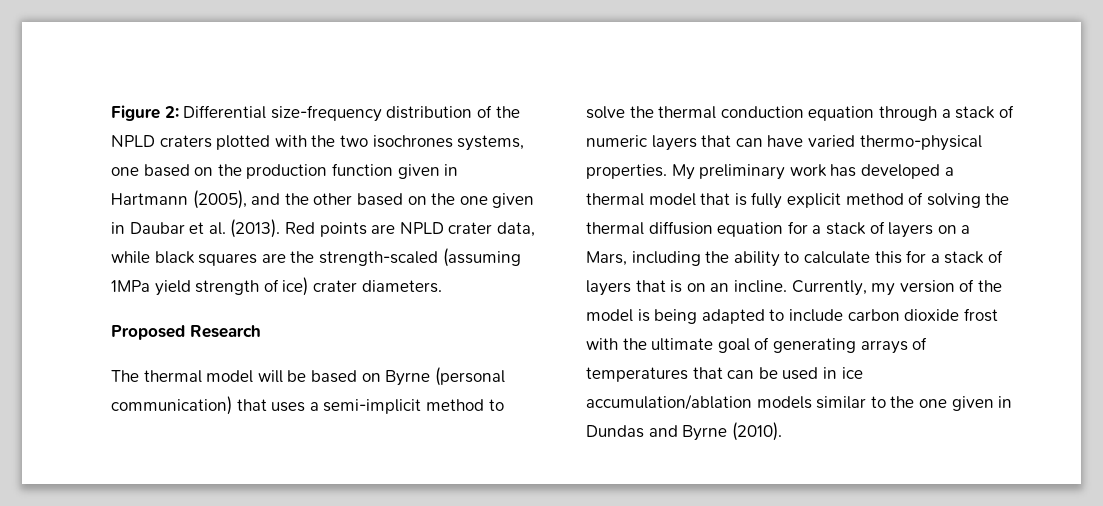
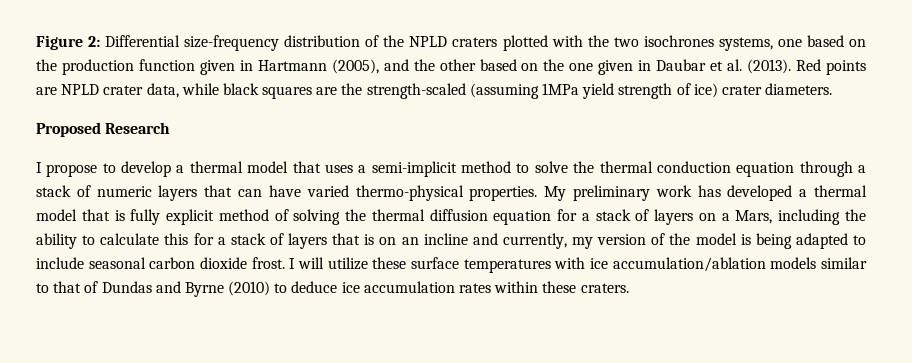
[111,367,505,386] [111,396,232,415] The thermal model will be based on Byrne (personal communication) -> [36,161,289,177] I propose to develop a thermal model
[733,280,867,296] incline. Currently, -> [423,233,567,249] incline and currently,
(843, 315) none -> [88,257,146,269] seasonal
[963,308,998,322] [586,337,928,354] [586,367,837,382] frost with the ultimate goal of generating arrays of temperatures that can be used in -> [251,257,586,273] frost. I will utilize these surface temperatures with
[890,396,1013,411] [586,422,782,441] the one given in Dundas and Byrne (2010). -> [53,281,629,297] that of Dundas and Byrne (2010) to deduce ice accumulation rates within these craters.

